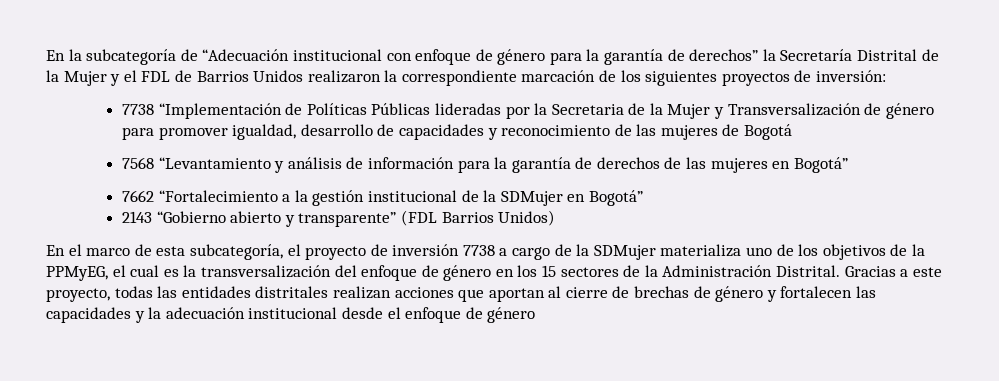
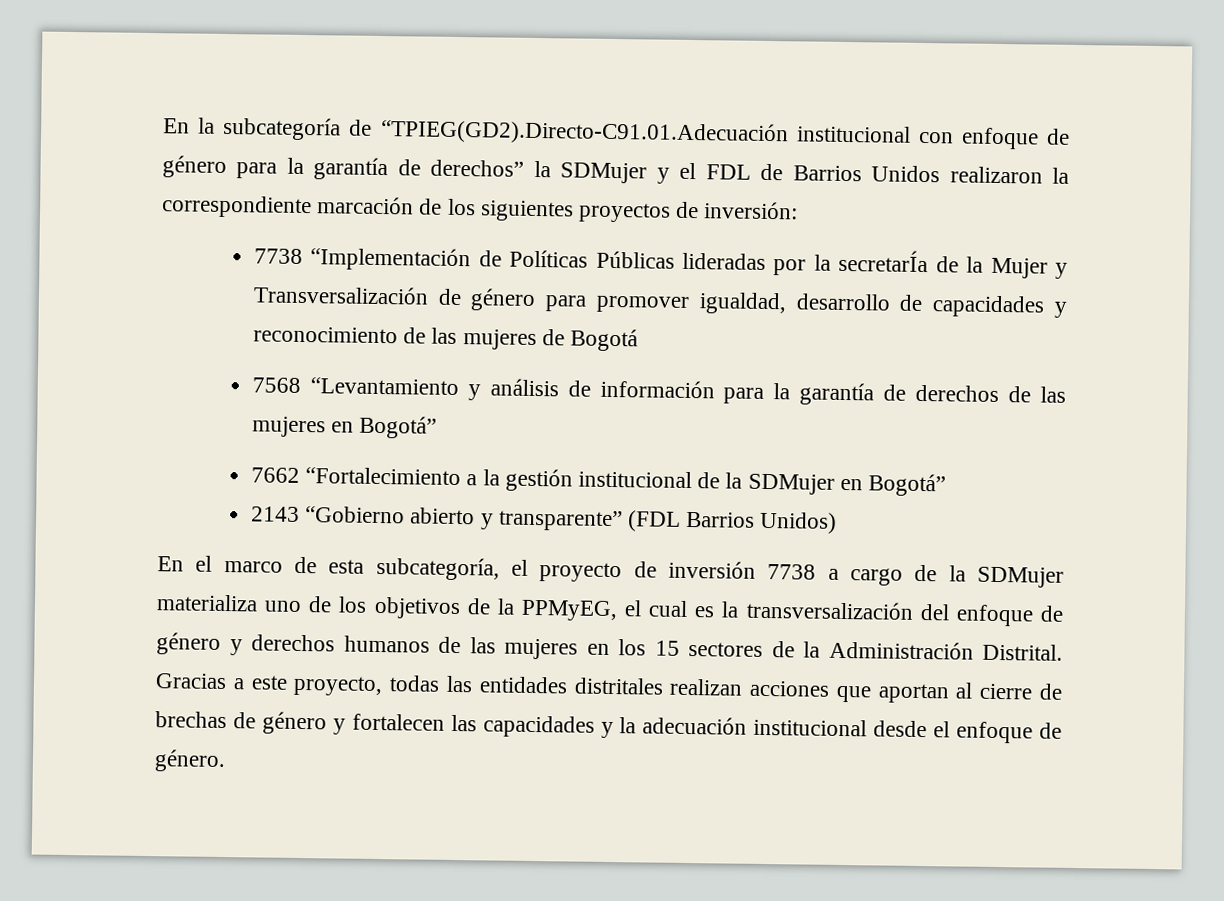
[202,49,290,61] “Adecuación -> [379,118,789,147] “TPIEG(GD2).Directo-C91.01.Adecuación
[780,49,939,61] [46,70,107,86] Secretaría Distrital de la Mujer -> [560,162,648,184] SDMujer
[551,104,624,115] Secretaria -> [838,249,929,273] secretarÍa
(492, 273) none -> [229,634,578,660] y derechos humanos de las mujeres
[487,307,536,323] género -> [154,749,226,773] género.

